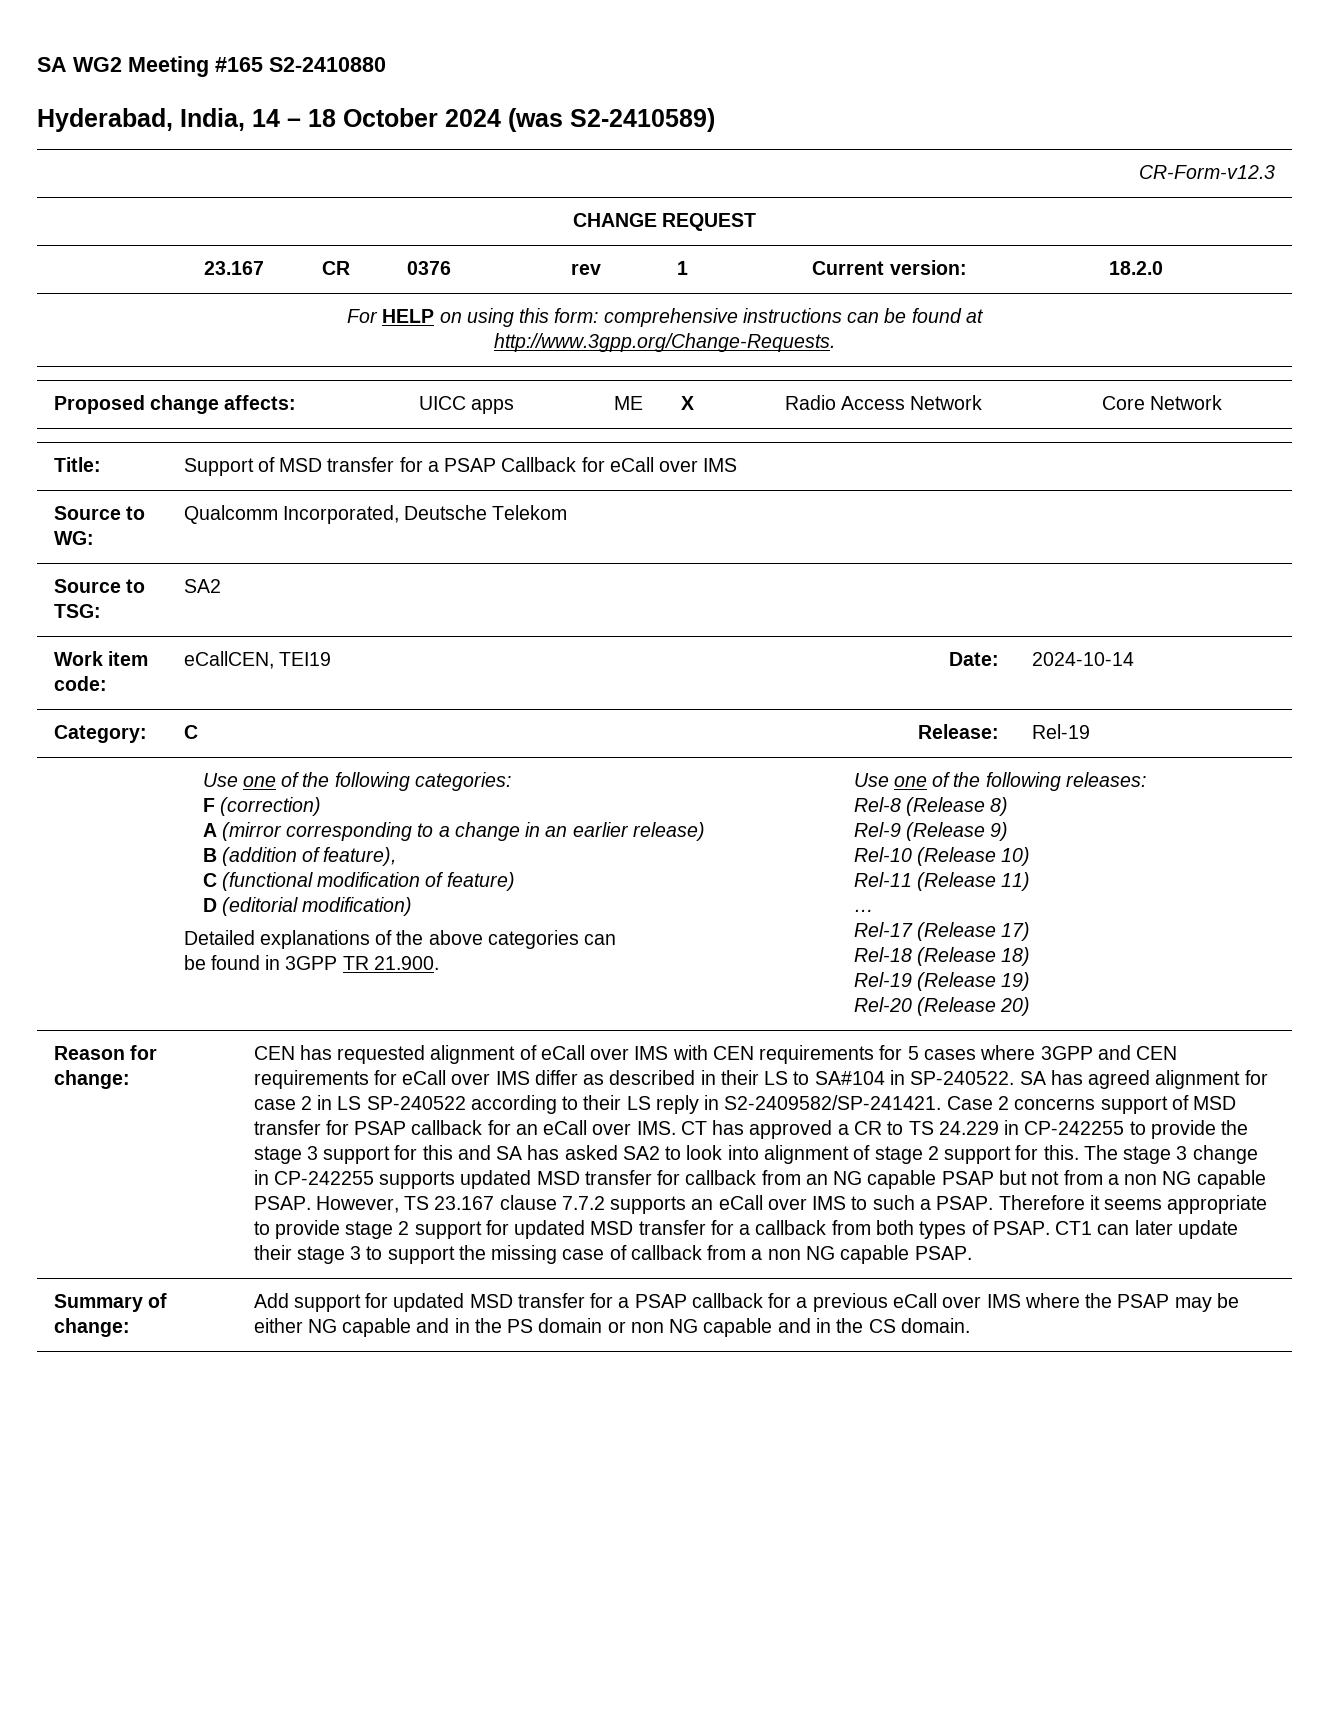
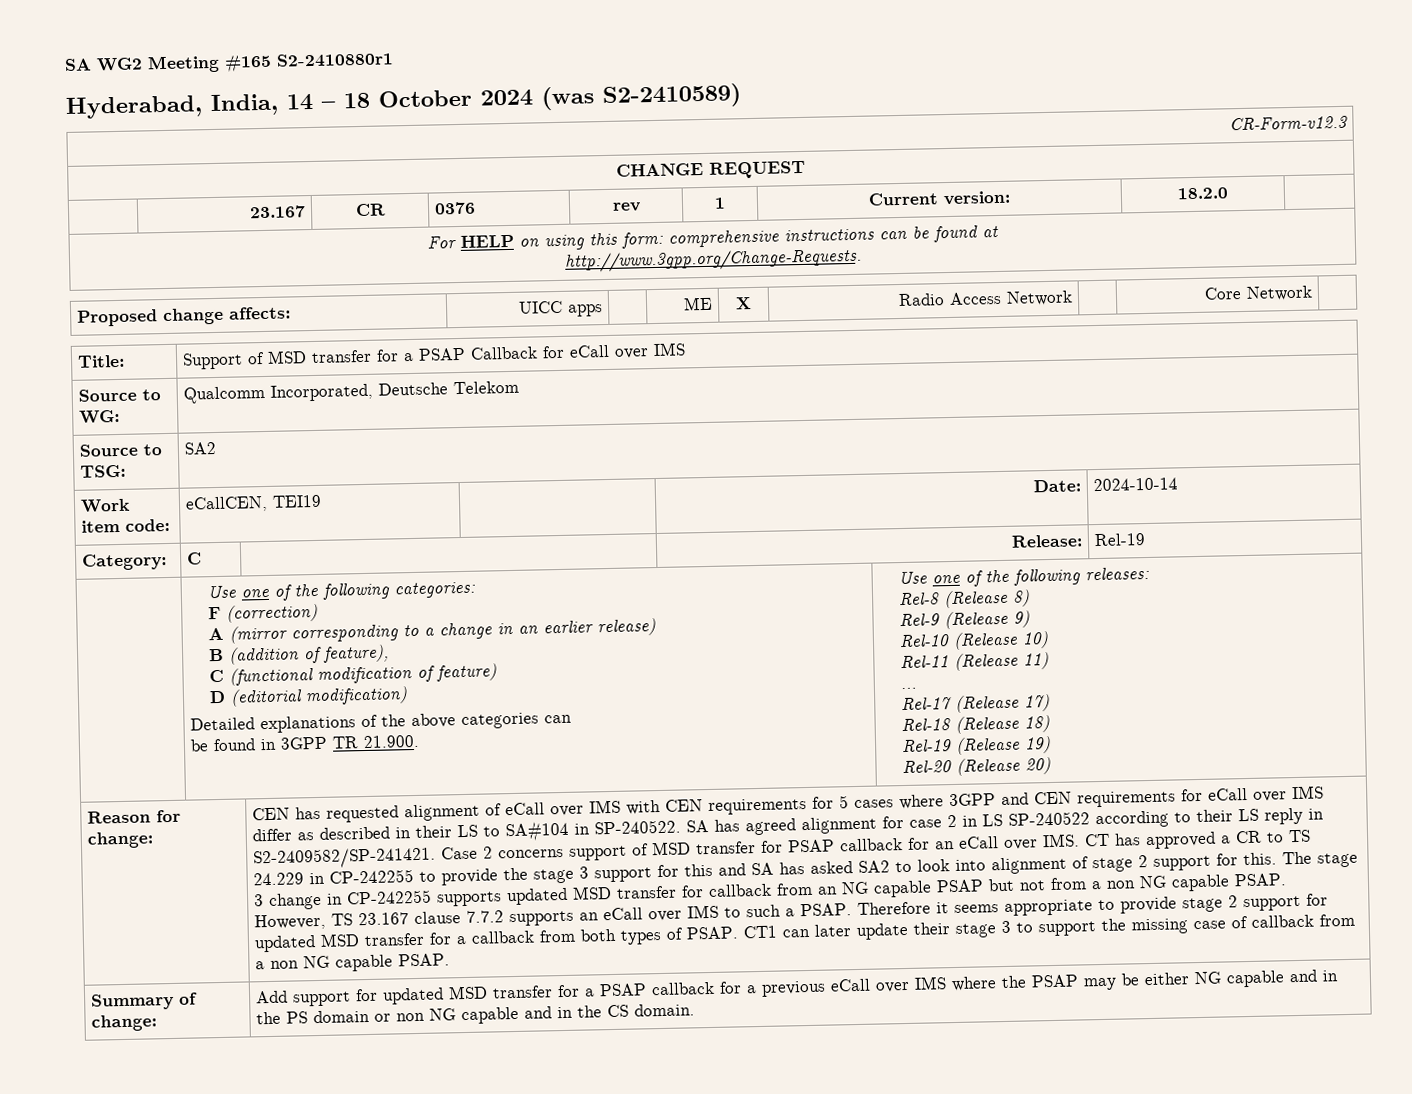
[269,57,386,72] S2-2410880 -> [276,52,394,68] S2-2410880r1

